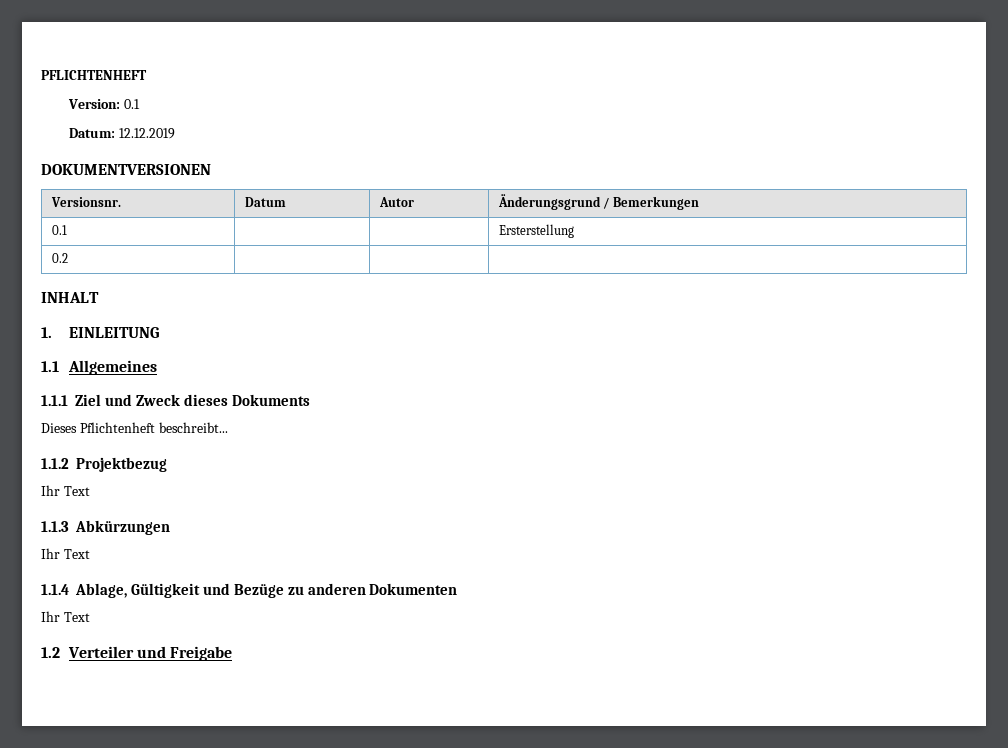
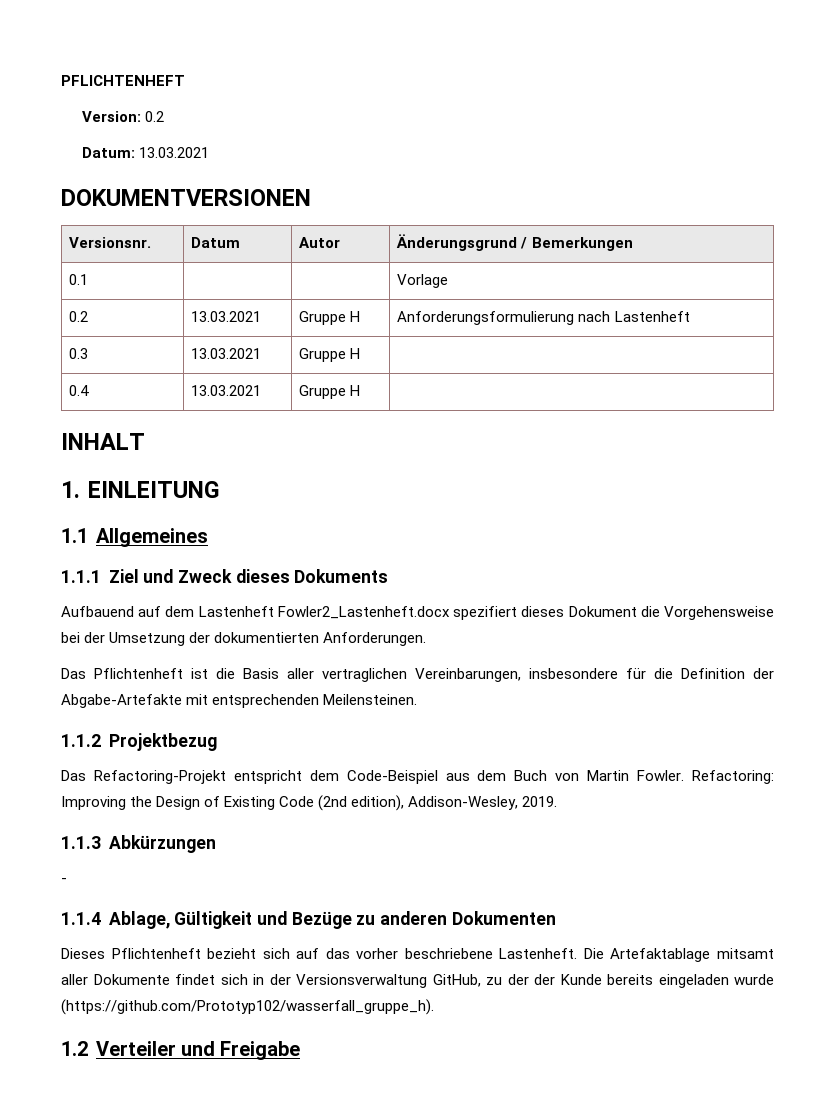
[123,99,140,109] 0.1 -> [145,111,165,122] 0.2
[118,128,175,139] 12.12.2019 -> [139,147,210,158] 13.03.2021
[498,224,574,238] Ersterstellung -> [397,274,449,288] Vorlage
(68, 258) | -> [191,311,262,322] [299,311,361,325] [397,311,690,325] [69,348,89,359] [191,348,262,359] [299,348,361,362] [69,385,90,396] [191,385,262,396] [299,385,361,399] 13.03.2021 | Gruppe H | Anforderungsformulierung nach Lastenheft // 0.3 | 13.03.2021 | Gruppe H | // 0.4 | 13.03.2021 | Gruppe H
[41,422,228,433] [41,457,167,472] [41,485,90,496] Dieses Pflichtenheft beschreibt... // 1.1.2 Projektbezug // Ihr Text -> [61,606,774,620] [61,632,427,646] [61,668,774,682] [61,694,418,708] [61,733,217,751] [61,770,775,784] [61,795,558,811] Aufbauend auf dem Lastenheft Fowler2_Lastenheft.docx spezifiert dieses Dokument die Vorgehensweise bei der Umsetzung der dokumentierten Anforderungen. // Das Pflichtenheft ist die Basis aller vertraglichen Vereinbarungen, insbesondere für die Definition der Abgabe-Artefakte mit entsprechenden Meilensteinen. // 1.1.2 Projektbezug // Das Refactoring-Projekt entspricht dem Code-Beispiel aus dem Buch von Martin Fowler. Refactoring: Improving the Design of Existing Code (2nd edition), Addison-Wesley, 2019.
[41,548,90,559] Ihr Text -> [61,878,67,883] -
[41,611,90,622] Ihr Text -> [61,948,774,962] [61,974,774,988] [61,999,434,1015] Dieses Pflichtenheft bezieht sich auf das vorher beschriebene Lastenheft. Die Artefaktablage mitsamt aller Dokumente findet sich in der Versionsverwaltung GitHub, zu der der Kunde bereits eingeladen wurde (https://github.com/Prototyp102/wasserfall_gruppe_h).

